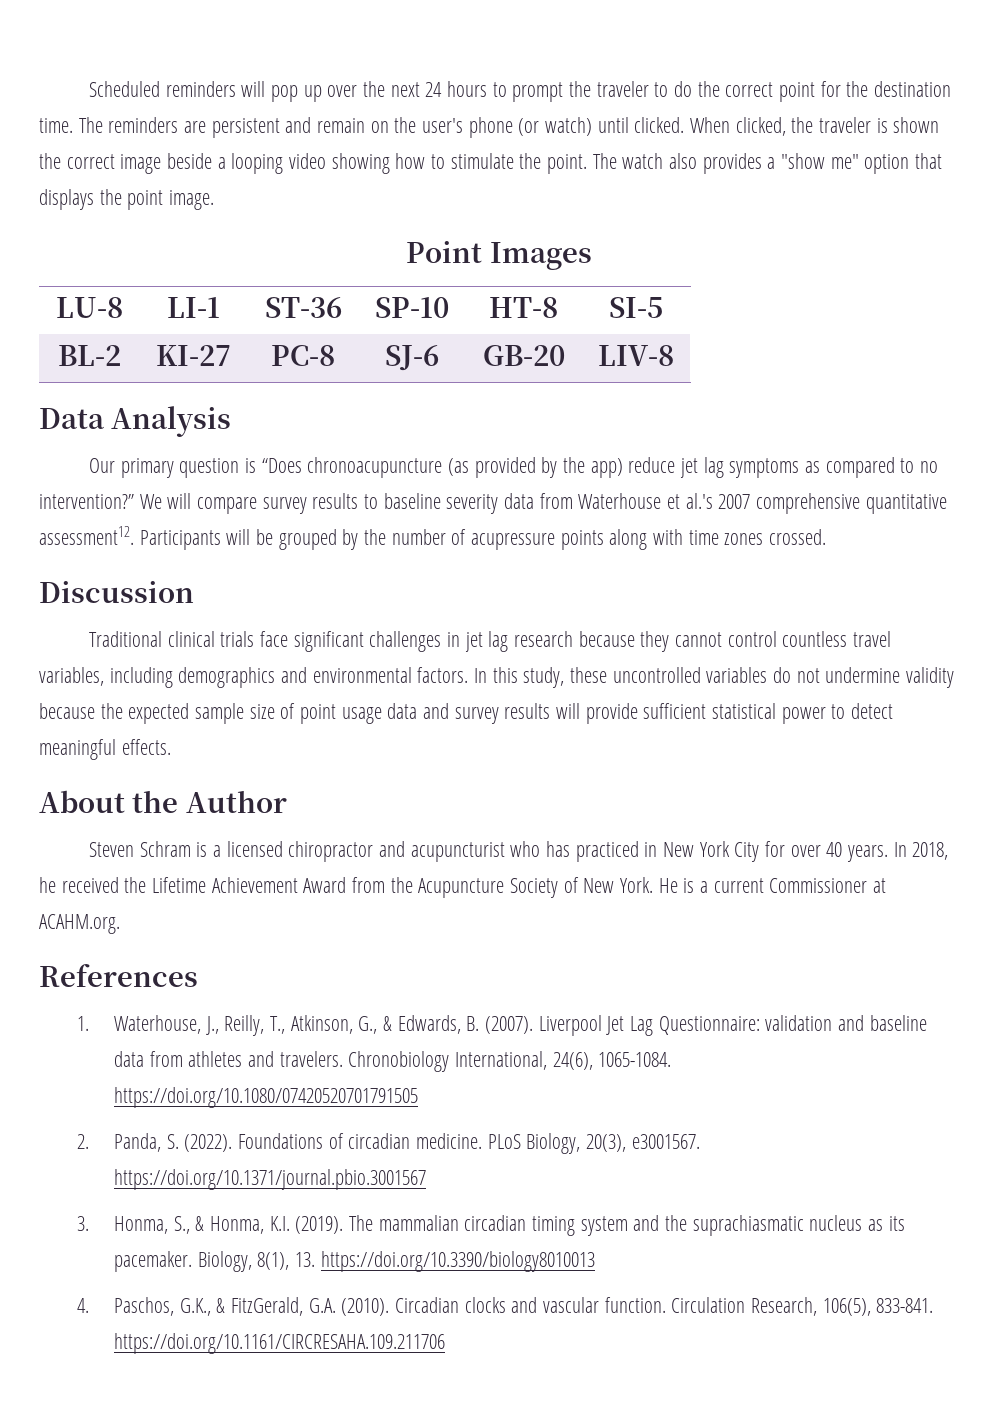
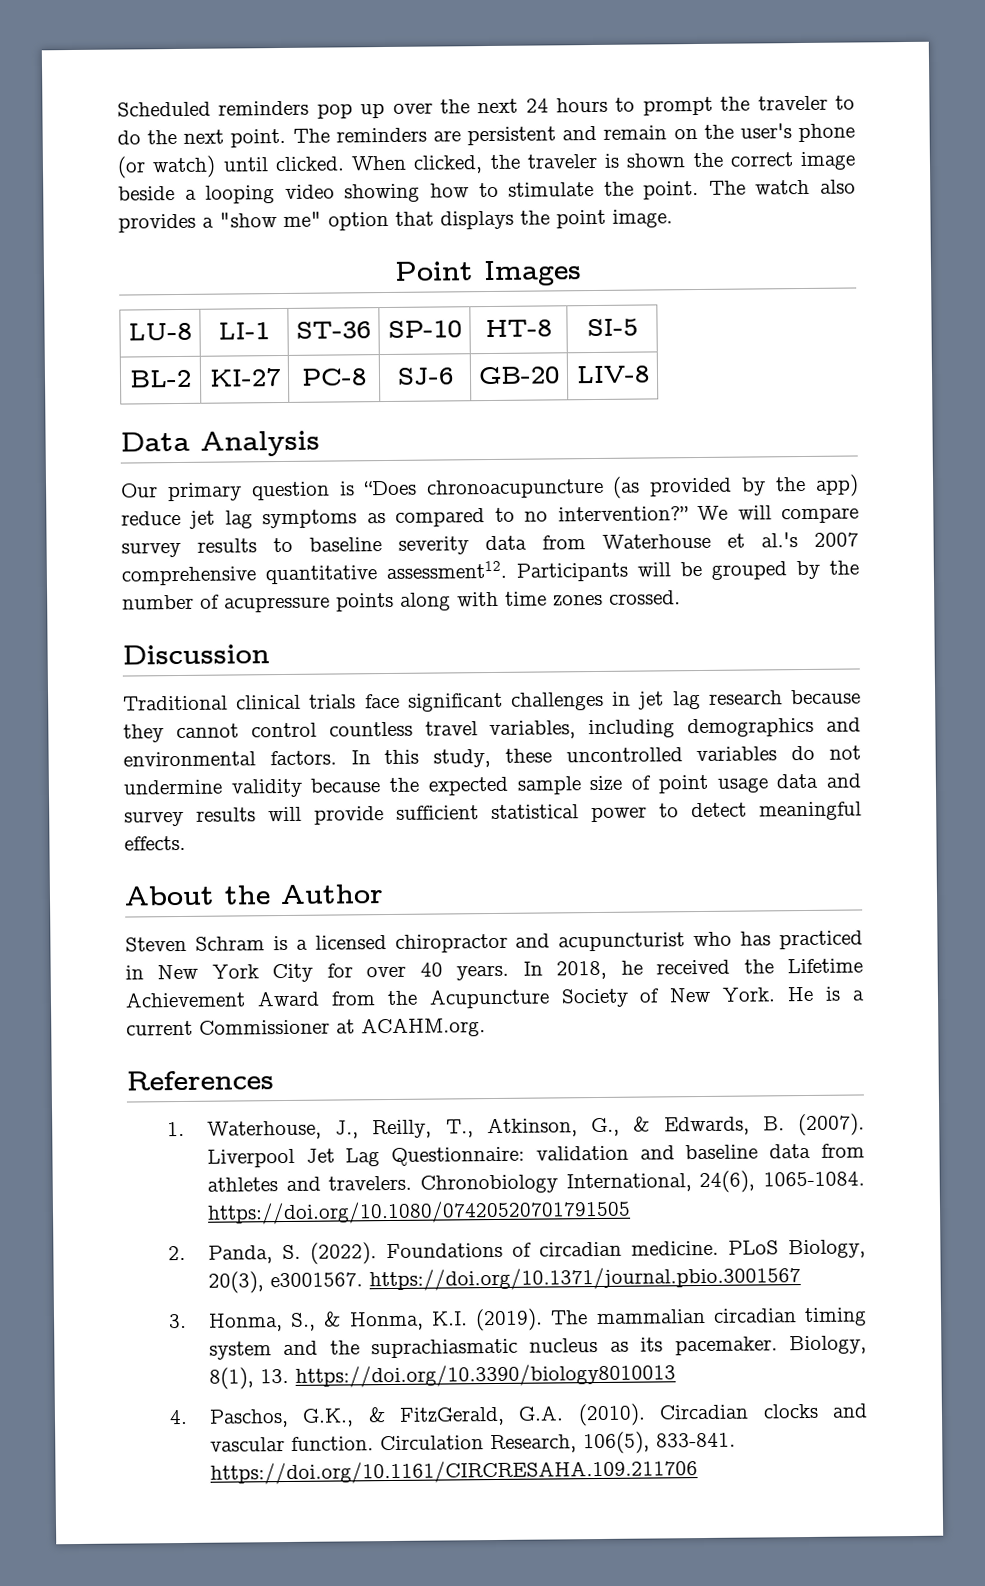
[241,81,266,97] will -> (310, 108) none
[725,81,951,102] [39,118,73,133] correct point for the destination time. -> [183,128,287,148] next point.

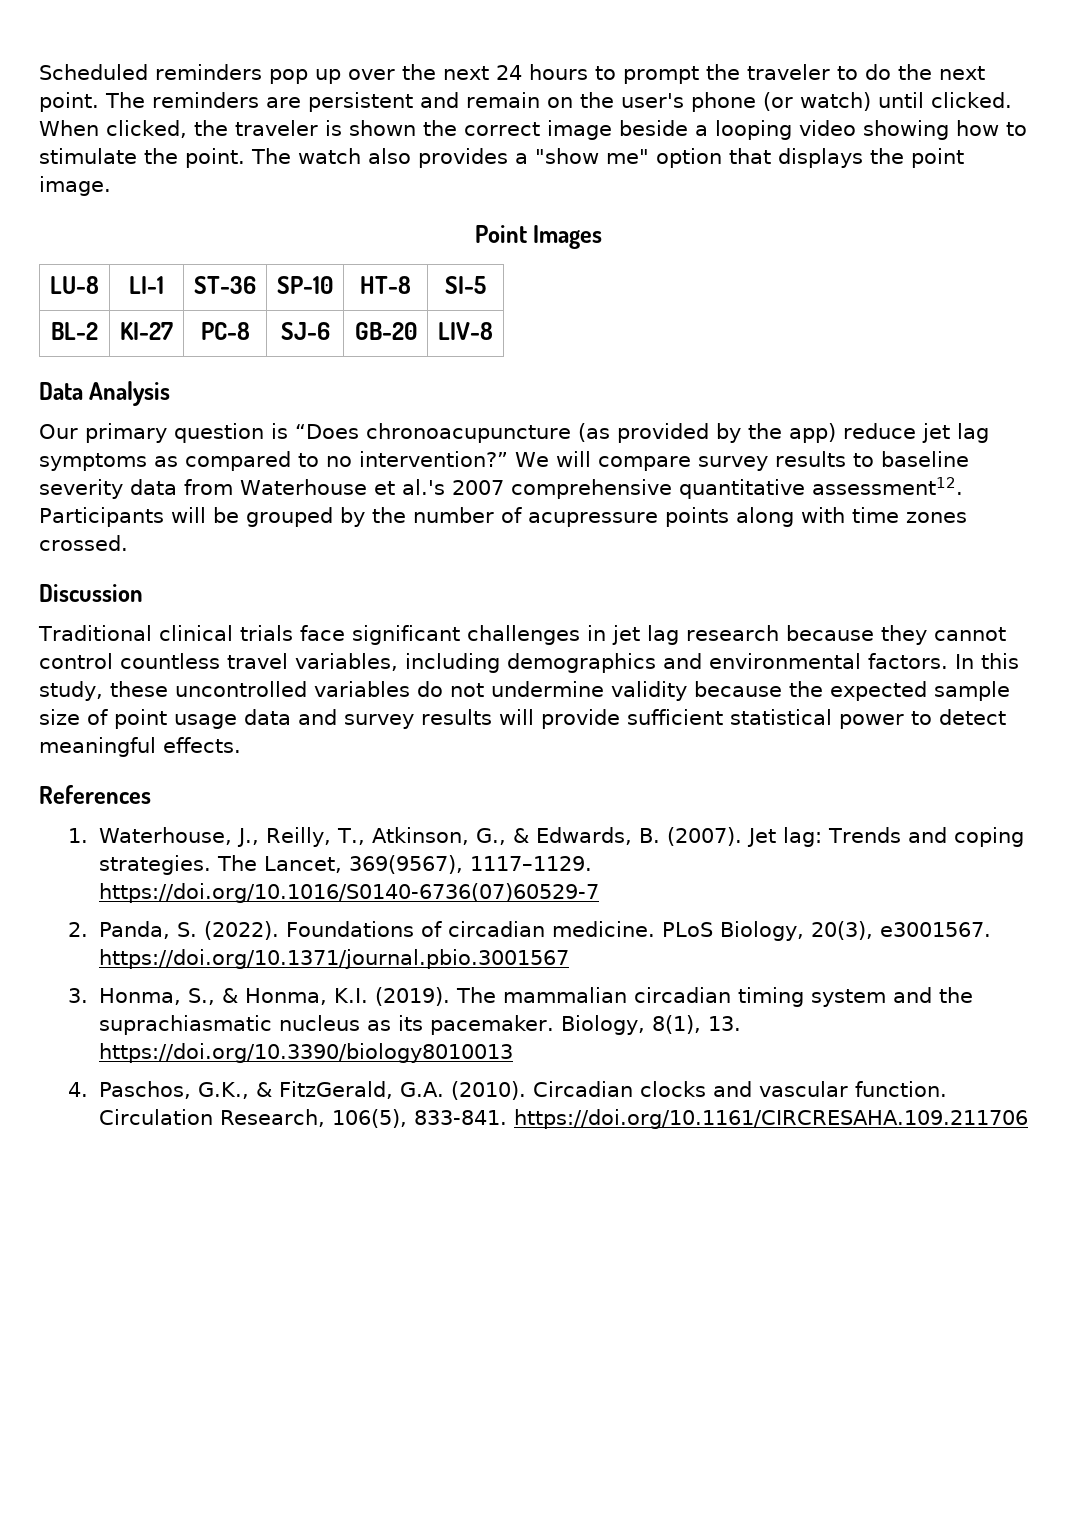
[124,884,384,906] [125,930,863,953] [125,958,863,983] [125,986,865,1009] [126,1017,486,1038] // About the Author // Steven Schram is a licensed chiropractor and acupuncturist who has practiced in New York City for over 40 years. In 2018, he received the Lifetime Achievement Award from the Acupuncture Society of New York. He is a current Commissioner at ACAHM.org. -> (241, 745) none
[206,1143,866,1168] [206,1170,866,1194] [206,1199,631,1225] Liverpool Jet Lag Questionnaire: validation and baseline data from athletes and travelers. Chronobiology International, 24(6), 1065-1084. https://doi.org/10.1080/07420520701791505 -> [747,827,1025,847] [98,855,592,875] [98,883,599,903] Jet lag: Trends and coping strategies. The Lancet, 369(9567), 1117–1129. https://doi.org/10.1016/S0140-6736(07)60529-7

